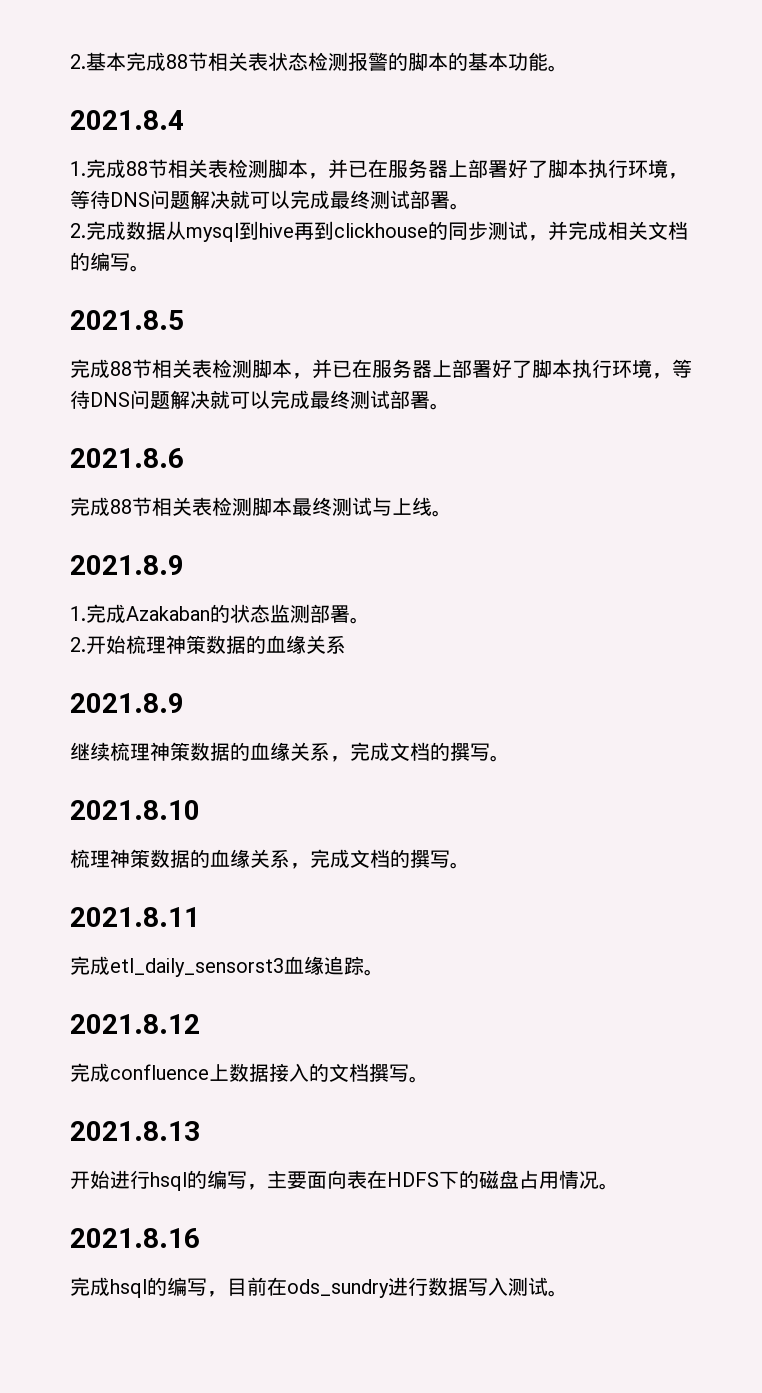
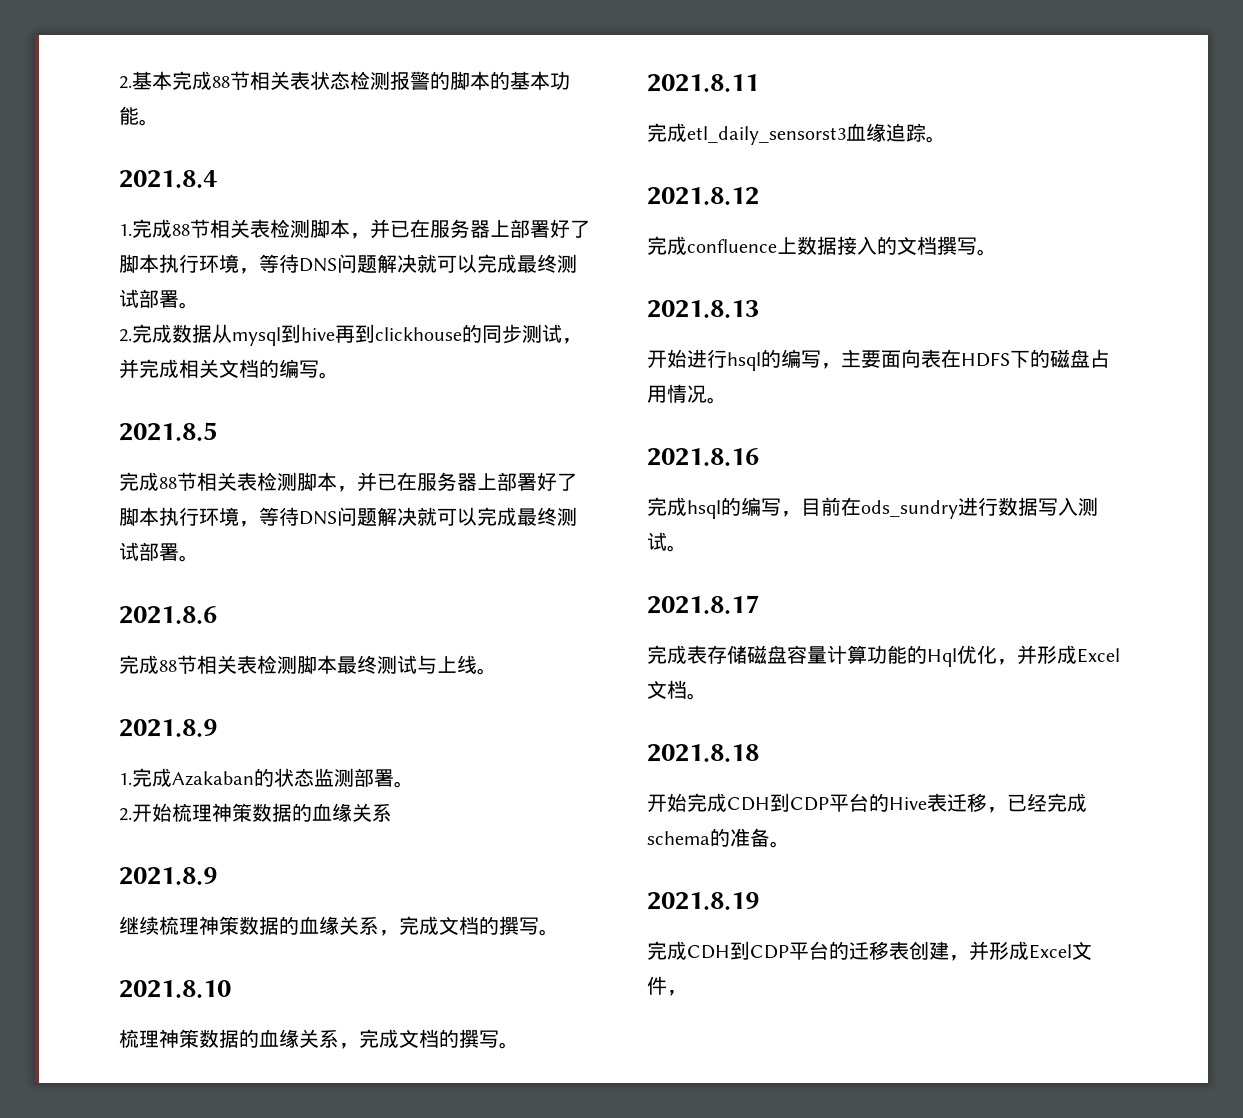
(568, 1293) none -> [647,595,759,614] [647,645,1120,667] [647,680,707,700] [647,744,759,762] [647,793,1087,813] [647,828,790,848] [647,892,759,910] [647,941,1092,961] [647,976,687,996] // 2021.8.17 // 完成表存储磁盘容量计算功能的Hql优化，并形成Excel文档。 // 2021.8.18 // 开始完成CDH到CDP平台的Hive表迁移，已经完成schema的准备。 // 2021.8.19 // 完成CDH到CDP平台的迁移表创建，并形成Excel文件，

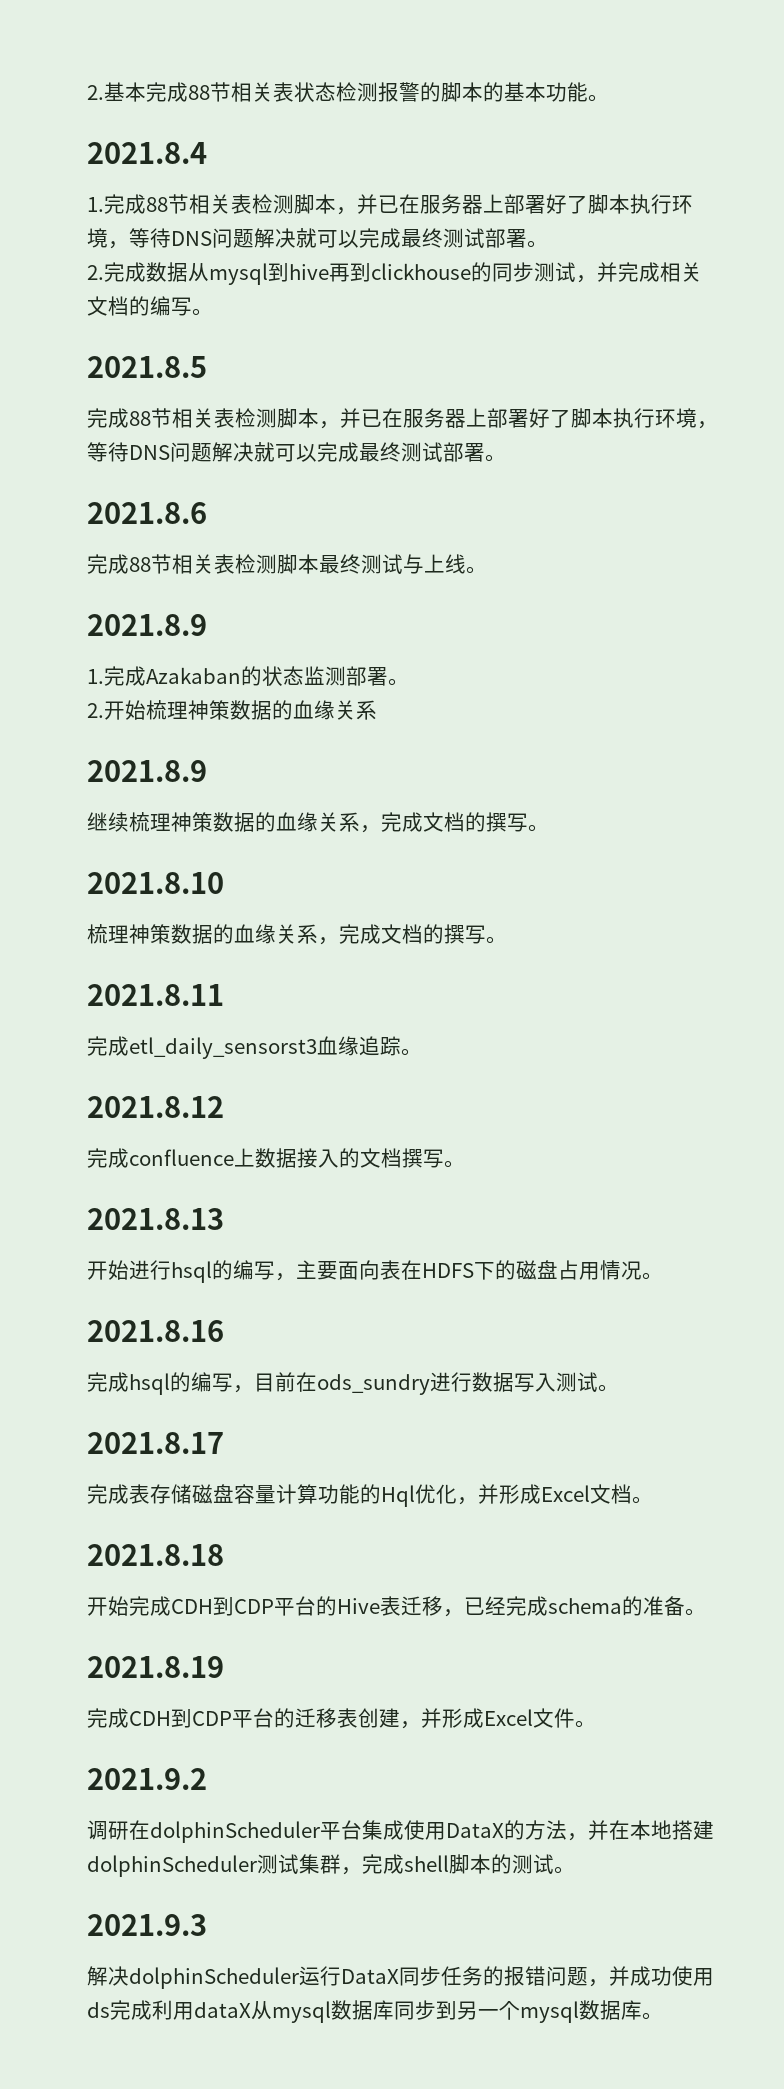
[667,990,687,996] ， -> [575,1720,596,1728] [87,1768,207,1790] [87,1820,714,1843] [87,1854,575,1877] [87,1914,207,1936] [87,1966,714,1989] [87,2000,663,2023] 。 // 2021.9.2 // 调研在dolphinScheduler平台集成使用DataX的方法，并在本地搭建dolphinScheduler测试集群，完成shell脚本的测试。 // 2021.9.3 // 解决dolphinScheduler运行DataX同步任务的报错问题，并成功使用ds完成利用dataX从mysql数据库同步到另一个mysql数据库。

